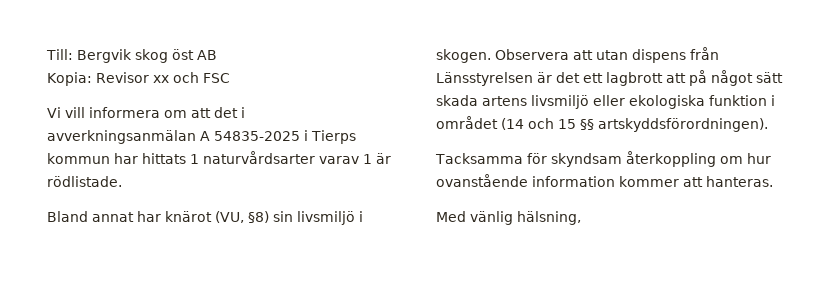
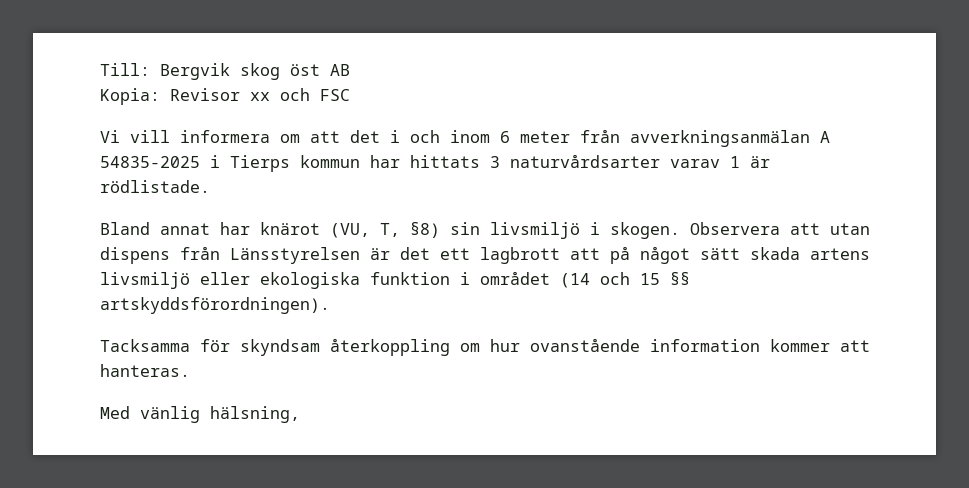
(245, 112) none -> [410,129,620,143] och inom 6 meter från
[190,154,199,164] 1 -> [490,156,500,168] 3
(244, 217) none -> [380,223,400,237] T,

